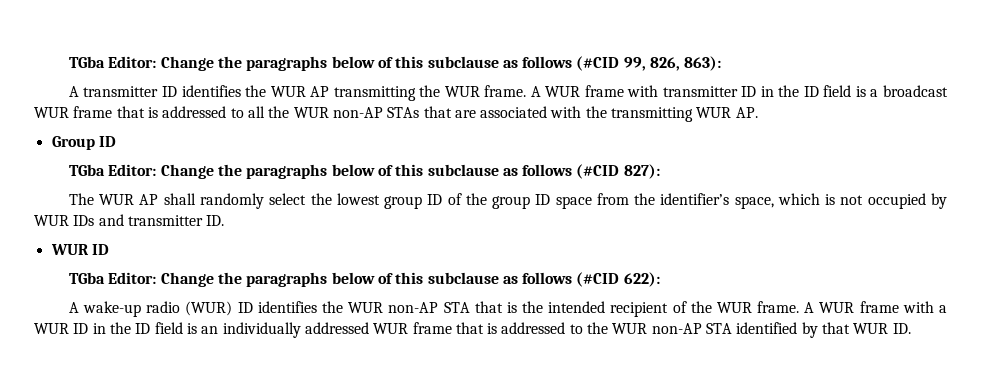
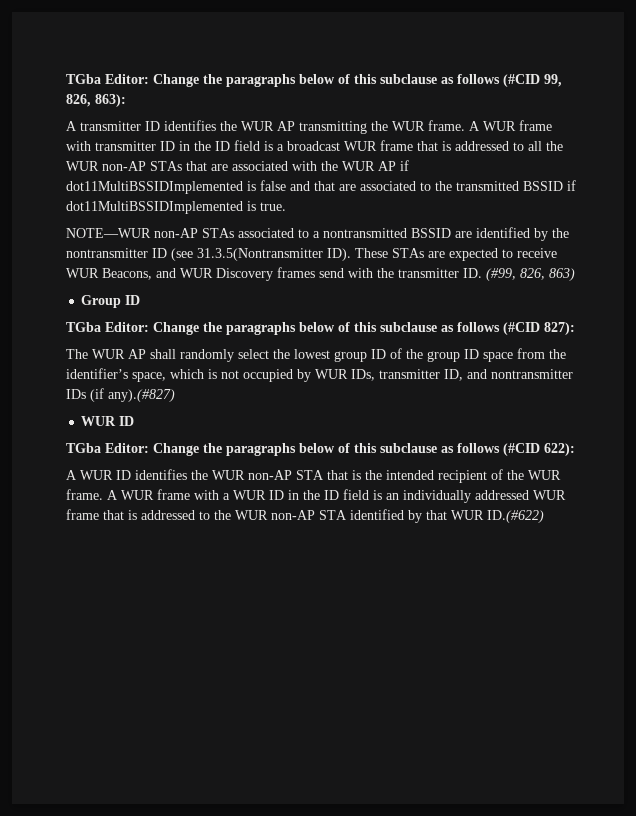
[611,107,758,122] transmitting WUR AP. -> [342,160,409,171] [66,180,576,194] [66,201,286,214] [66,227,569,241] [66,248,557,261] [66,267,575,281] WUR AP if dot11MultiBSSIDImplemented is false and that are associated to the transmitted BSSID if dot11MultiBSSIDImplemented is true. // NOTE—WUR non-AP STAs associated to a nontransmitted BSSID are identified by the nontransmitter ID (see 31.3.5(Nontransmitter ID). These STAs are expected to receive WUR Beacons, and WUR Discovery frames send with the transmitter ID. (#99, 826, 863)
[73,214,225,226] IDs and transmitter ID. -> [351,369,573,381] [66,388,175,402] IDs, transmitter ID, and nontransmitter IDs (if any).(#827)
[83,301,233,317] wake-up radio (WUR) -> [80,470,113,480] WUR
[892,323,911,334] ID. -> [487,510,544,523] ID.(#622)

